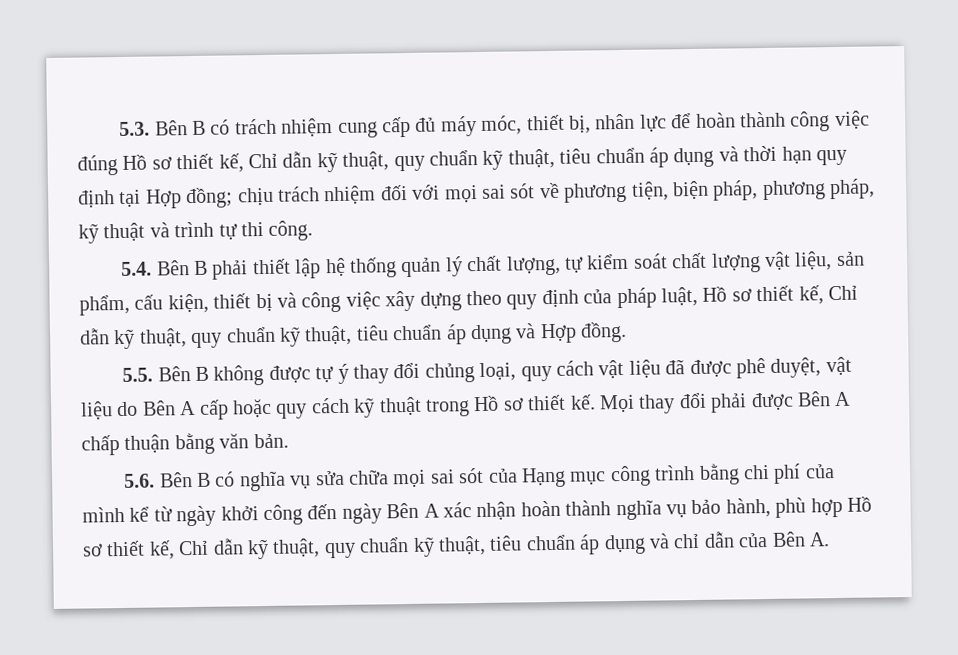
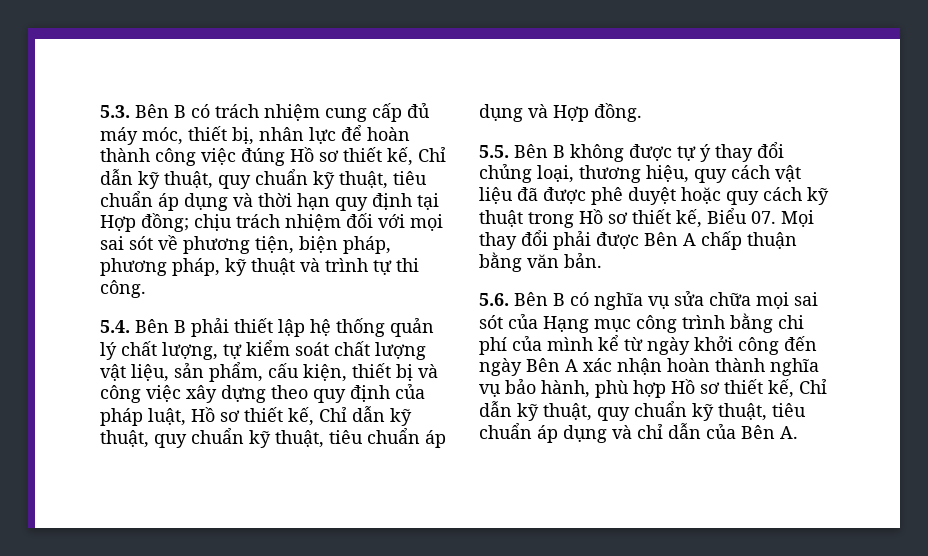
(517, 371) none -> [579,165,689,183] thương hiệu,
[770,356,852,378] [80,399,229,420] duyệt, vật liệu do Bên A cấp -> [628,187,676,205] duyệt
[569,394,596,410] kế. -> [676,208,776,228] kế, Biểu 07.

